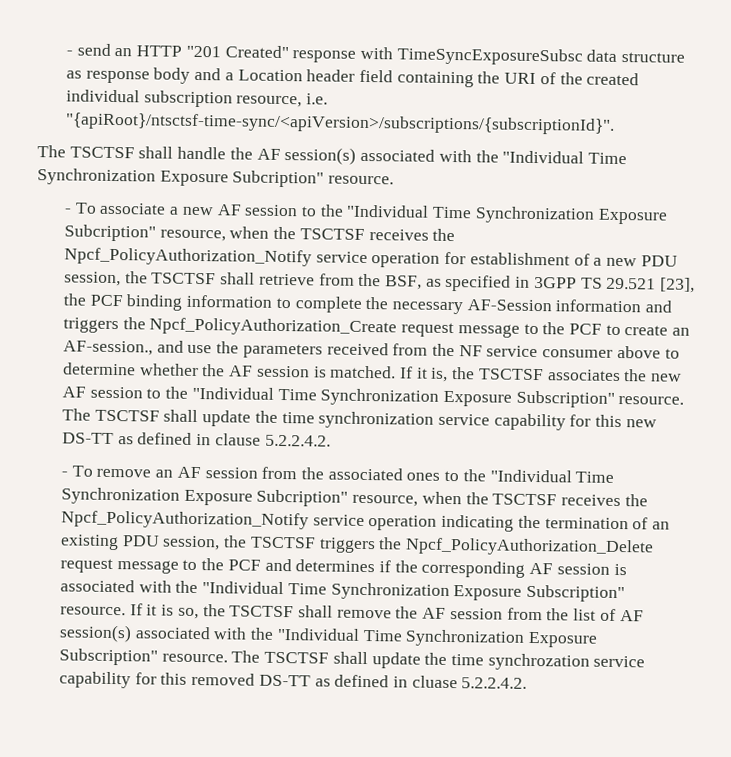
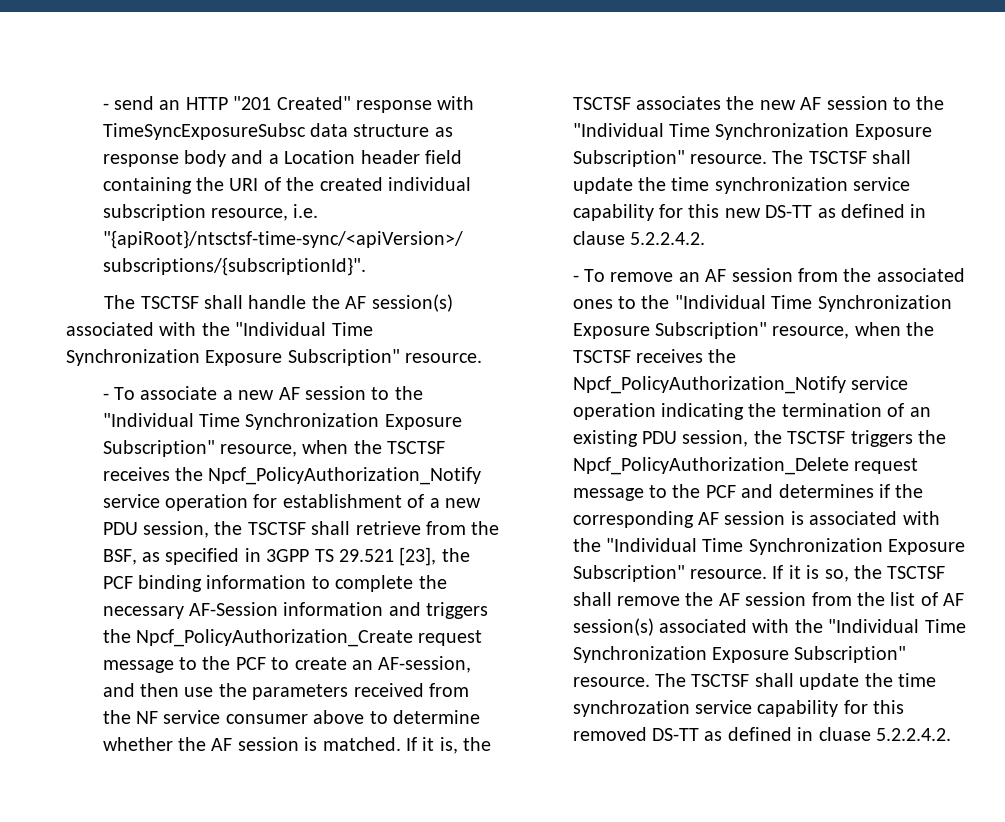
[232,170,325,188] Subcription" -> [287,349,400,366] Subscription"
[63,224,156,242] Subcription" -> [102,440,215,457] Subscription"
[62,340,184,356] AF-session., and -> [378,656,472,673] [102,683,180,697] AF-session, and then
[256,489,349,507] Subcription" -> [655,322,768,339] Subscription"

